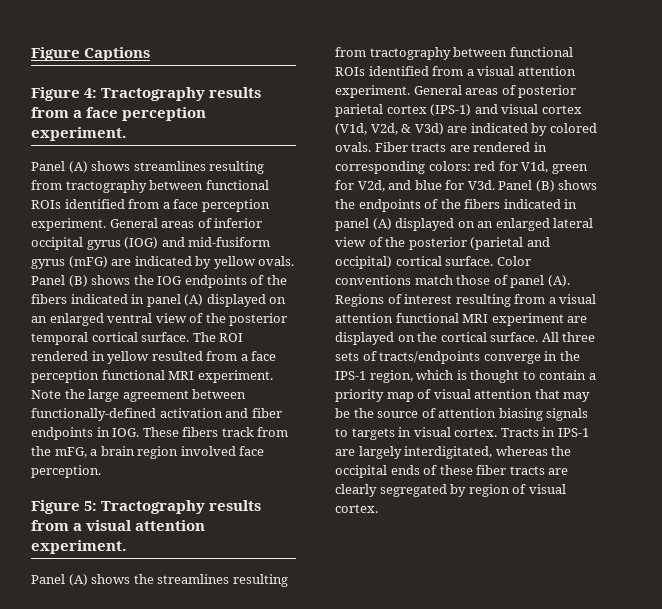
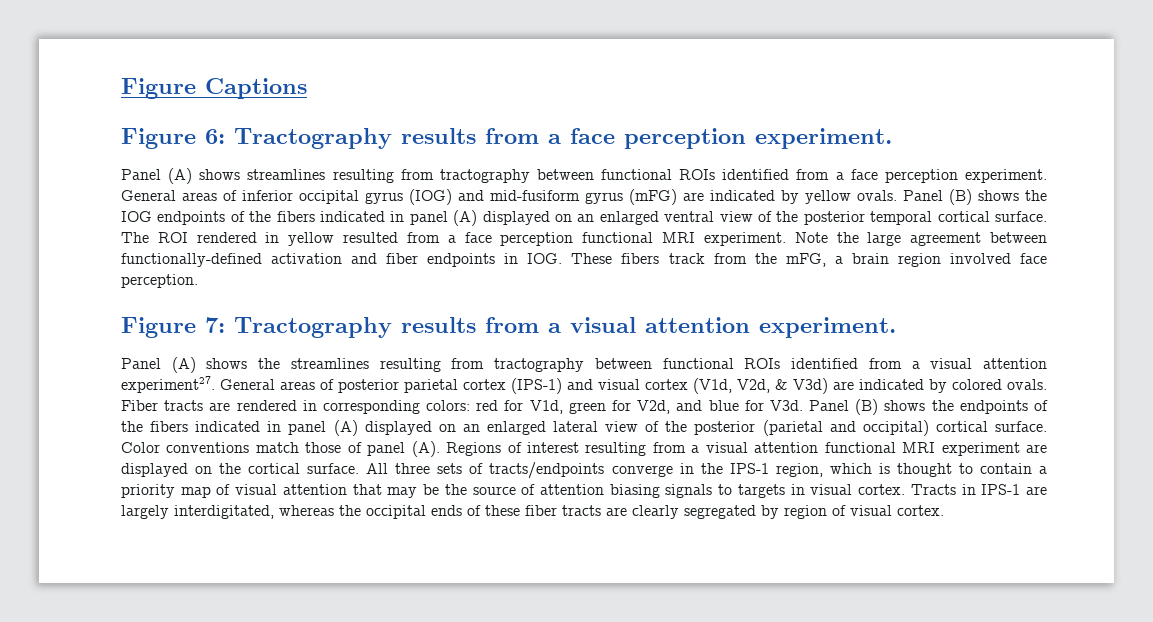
[84,88,98,98] 4: -> [205,129,225,144] 6:
[84,501,98,511] 5: -> [205,317,225,333] 7:
[335,85,410,98] experiment. -> [121,376,215,393] experiment27.

